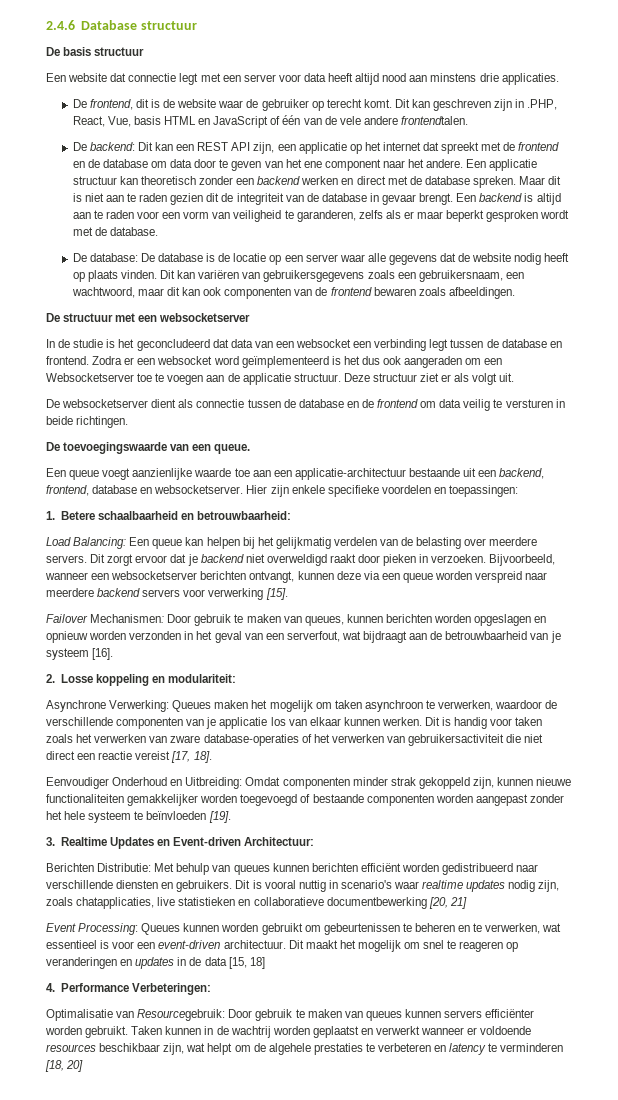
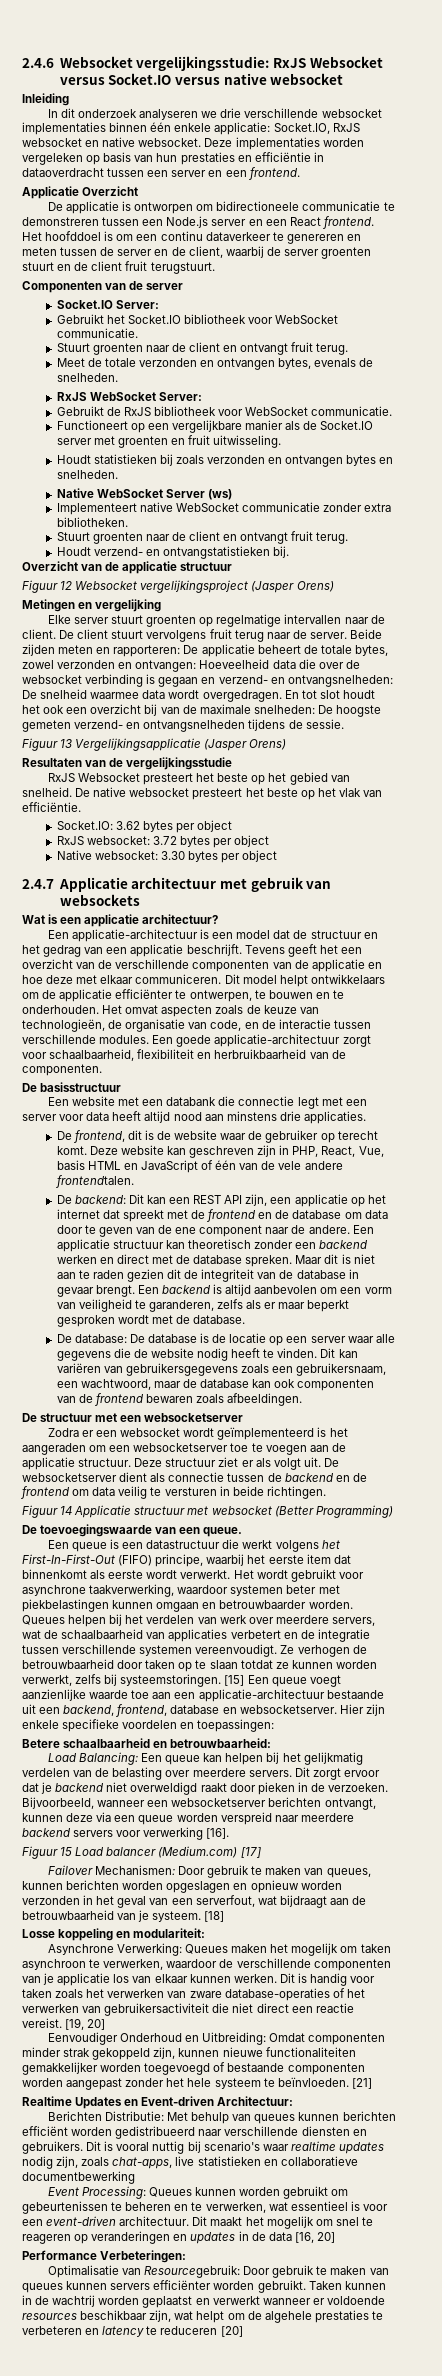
[80,20,197,30] [46,47,145,56] [46,73,127,82] Database structuur // De basis structuur // Een website dat -> [59,56,383,71] [59,73,344,85] [22,93,69,106] [47,108,382,120] [22,122,360,135] [22,137,364,150] [22,152,324,165] [22,167,300,180] [22,186,139,199] [47,201,395,214] [22,216,374,229] [22,231,361,244] [22,246,372,259] [22,261,215,274] [22,281,184,293] [56,300,159,309] [56,314,339,324] [56,328,138,338] [56,342,349,355] [56,358,374,370] [56,373,118,382] [56,392,202,401] [56,406,393,416] [56,420,374,433] [56,435,282,448] [56,454,394,467] [56,470,118,479] [56,488,232,500] [56,502,392,515] [56,517,128,527] [56,531,349,544] [56,546,290,559] [22,561,233,574] [22,580,334,593] [22,599,162,612] [47,614,385,627] [22,629,383,642] [22,644,388,657] [22,659,360,672] [22,674,393,687] [22,689,375,702] [22,704,382,717] [22,719,344,732] [22,738,287,751] [22,757,233,770] [47,772,350,785] [22,787,383,800] [22,802,81,812] [56,820,233,833] [56,835,270,848] [56,850,278,863] [22,877,332,892] [59,894,140,906] [22,914,219,927] [47,929,378,942] [22,944,362,957] [22,959,382,972] [22,974,385,987] [22,989,344,1002] [22,1005,319,1017] [22,1019,371,1032] [22,1034,371,1047] [22,1049,346,1061] [22,1064,102,1076] [22,1082,122,1092] [47,1096,236,1106] Websocket vergelijkingsstudie: RxJS Websocket versus Socket.IO versus native websocket // Inleiding // In dit onderzoek analyseren we drie verschillende websocket implementaties binnen één enkele applicatie: Socket.IO, RxJS websocket en native websocket. Deze implementaties worden vergeleken op basis van hun prestaties en efficiëntie in dataoverdracht tussen een server en een frontend. // Applicatie Overzicht // De applicatie is ontworpen om bidirectioneele communicatie te demonstreren tussen een Node.js server en een React frontend. Het hoofddoel is om een continu dataverkeer te genereren en meten tussen de server en de client, waarbij de server groenten stuurt en de client fruit terugstuurt. // Componenten van de server // Socket.IO Server: // Gebruikt het Socket.IO bibliotheek voor WebSocket communicatie. // Stuurt groenten naar de client en ontvangt fruit terug. // Meet de totale verzonden en ontvangen bytes, evenals de snelheden. // RxJS WebSocket Server: // Gebruikt de RxJS bibliotheek voor WebSocket communicatie. // Functioneert op een vergelijkbare manier als de Socket.IO server met groenten en fruit uitwisseling. // Houdt statistieken bij zoals verzonden en ontvangen bytes en snelheden. // Native WebSocket Server (ws) // Implementeert native WebSocket communicatie zonder extra bibliotheken. // Stuurt groenten naar de client en ontvangt fruit terug. // Houdt verzend- en ontvangstatistieken bij. // Overzicht van de applicatie structuur // Figuur 12 Websocket vergelijkingsproject (Jasper Orens) // Metingen en vergelijking // Elke server stuurt groenten op regelmatige intervallen naar de client. De client stuurt vervolgens fruit terug naar de server. Beide zijden meten en rapporteren: De applicatie beheert de totale bytes, zowel verzonden en ontvangen: Hoeveelheid data die over de websocket verbinding is gegaan en verzend- en ontvangsnelheden: De snelheid waarmee data wordt overgedragen. En tot slot houdt het ook een overzicht bij van de maximale snelheden: De hoogste gemeten verzend- en ontvangsnelheden tijdens de sessie. // Figuur 13 Vergelijkingsapplicatie (Jasper Orens) // Resultaten van de vergelijkingsstudie // RxJS Websocket presteert het beste op het gebied van snelheid. De native websocket presteert het beste op het vlak van efficiëntie. // Socket.IO: 3.62 bytes per object // RxJS websocket: 3.72 bytes per object // Native websocket: 3.30 bytes per object // 2.4.7 Applicatie architectuur met gebruik van websockets // Wat is een applicatie architectuur? // Een applicatie-architectuur is een model dat de structuur en het gedrag van een applicatie beschrijft. Tevens geeft het een overzicht van de verschillende componenten van de applicatie en hoe deze met elkaar communiceren. Dit model helpt ontwikkelaars om de applicatie efficiënter te ontwerpen, te bouwen en te onderhouden. Het omvat aspecten zoals de keuze van technologieën, de organisatie van code, en de interactie tussen verschillende modules. Een goede applicatie-architectuur zorgt voor schaalbaarheid, flexibiliteit en herbruikbaarheid van de componenten. // De basisstructuur // Een website met een databank die
[394,99,410,108] Dit -> [89,1145,164,1155] Deze website
[527,99,558,110] .PHP, -> [292,1146,319,1157] PHP,
[285,159,302,168] het -> [158,1225,173,1234] de
[408,159,425,168] het -> [291,1225,306,1234] de
[72,210,159,219] aan te raden voor -> [254,1285,338,1294] aanbevolen om
[440,253,457,262] dat -> [113,1348,131,1358] die
[72,270,118,282] op plaats -> [263,1349,275,1358] te
[166,287,180,296] dit -> [182,1379,250,1388] de database
[46,339,562,351] [46,356,89,365] In de studie is het geconcludeerd dat data van een websocket een verbinding legt tussen de database en frontend. -> (244, 1417) none
[213,356,239,365] word -> [183,1428,215,1437] wordt
[361,356,402,365] dus ook -> (348, 1432) none
[46,373,134,382] Websocketserver -> [133,1443,229,1452] websocketserver
(515, 377) // -> (321, 1462) none
[298,399,344,408] database -> [284,1473,334,1482] backend
(129, 422) none -> [22,1505,393,1518] // Figuur 14 Applicatie structuur met websocket (Better Programming)
(100, 475) none -> [110,1539,340,1552] [22,1554,351,1567] [22,1569,364,1582] [22,1584,340,1597] [22,1599,353,1612] [22,1614,375,1627] [22,1629,370,1642] [22,1644,367,1657] [22,1659,377,1672] [22,1674,307,1687] is een datastructuur die werkt volgens het First-In-First-Out (FIFO) principe, waarbij het eerste item dat binnenkomt als eerste wordt verwerkt. Het wordt gebruikt voor asynchrone taakverwerking, waardoor systemen beter met piekbelastingen kunnen omgaan en betrouwbaarder worden. Queues helpen bij het verdelen van werk over meerdere servers, wat de schaalbaarheid van applicaties verbetert en de integratie tussen verschillende systemen vereenvoudigt. Ze verhogen de betrouwbaarheid door taken op te slaan totdat ze kunnen worden verwerkt, zelfs bij systeemstoringen. [15] Een queue
[46,511,55,520] 1. -> (275, 1725) none
(429, 558) none -> [310,1783,325,1792] de
[265,588,288,600] [15]. -> [206,1828,230,1839] [22,1846,261,1859] [16]. // Figuur 15 Load balancer (Medium.com) [17]
[46,648,114,660] [46,674,55,683] systeem [16]. // 2. -> [152,1911,225,1922] systeem. [18] //
[135,751,212,763] vereist [17, 18]. -> [22,2018,106,2030] vereist. [19, 20]
[146,811,231,823] [46,837,55,846] beïnvloeden [19]. // 3. -> [277,2077,372,2089] beïnvloeden. [21] //
[328,880,338,889] in -> [187,2141,201,2153] bij
[76,897,155,909] chatapplicaties, -> [112,2157,173,2169] chat-apps,
[428,897,467,909] [20, 21] -> (135, 2177) none
[228,957,265,969] [46,983,55,992] [15, 18] // 4. -> [294,2232,335,2243] [16, 20] //
[500,1043,564,1052] [45,1060,84,1072] verminderen [18, 20] -> [160,2326,243,2337] reduceren [20]

